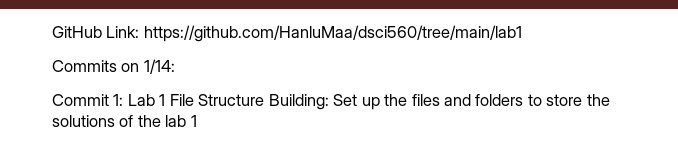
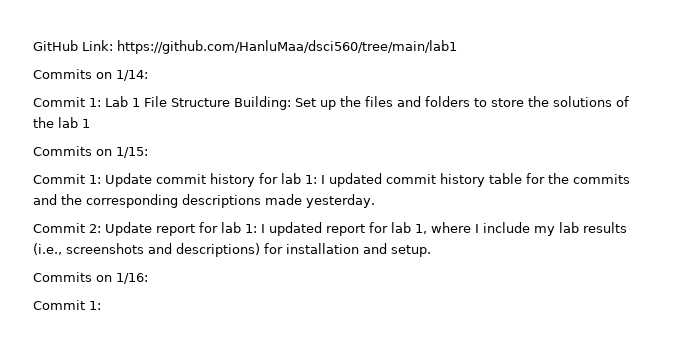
(197, 121) none -> [33,146,148,158] [33,173,630,187] [33,194,375,208] [33,222,627,236] [33,243,431,257] [33,272,148,284] [33,300,101,310] // Commits on 1/15: // Commit 1: Update commit history for lab 1: I updated commit history table for the commits and the corresponding descriptions made yesterday. // Commit 2: Update report for lab 1: I updated report for lab 1, where I include my lab results (i.e., screenshots and descriptions) for installation and setup. // Commits on 1/16: // Commit 1:

